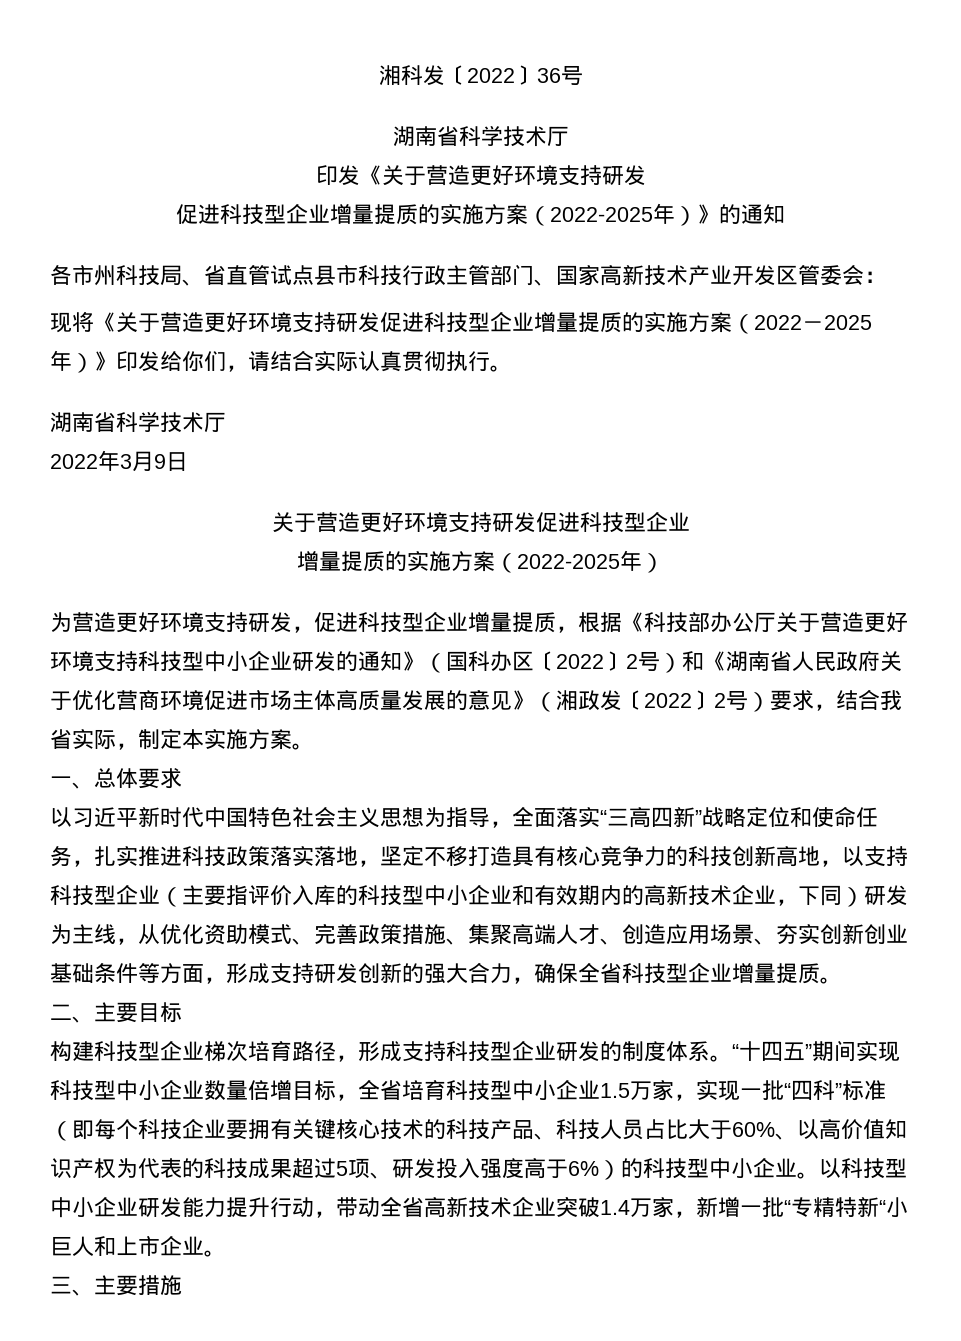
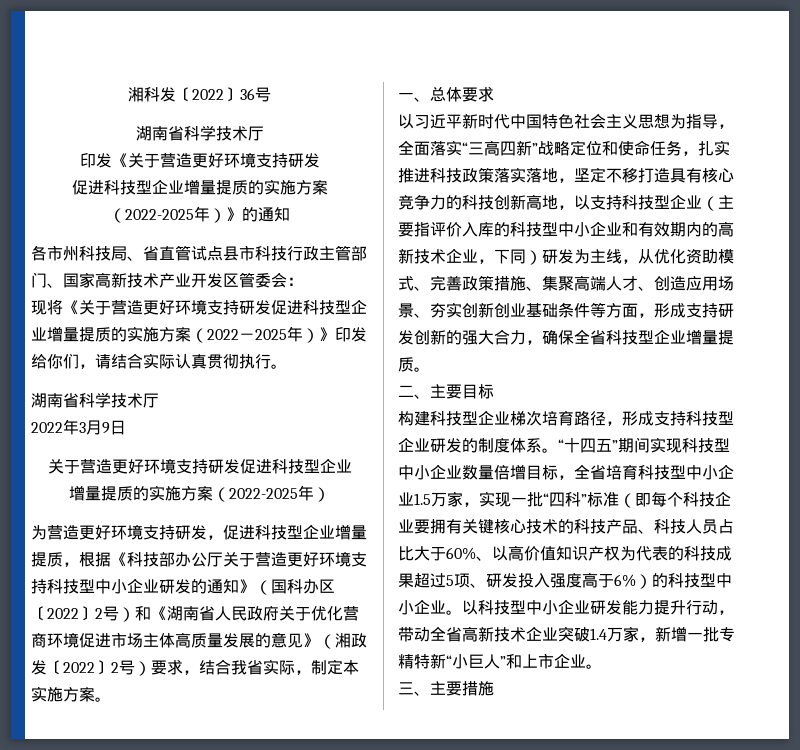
[784,1200,791,1215] “ -> (719, 634) none
(94, 1246) none -> [500,656,506,667] ”

